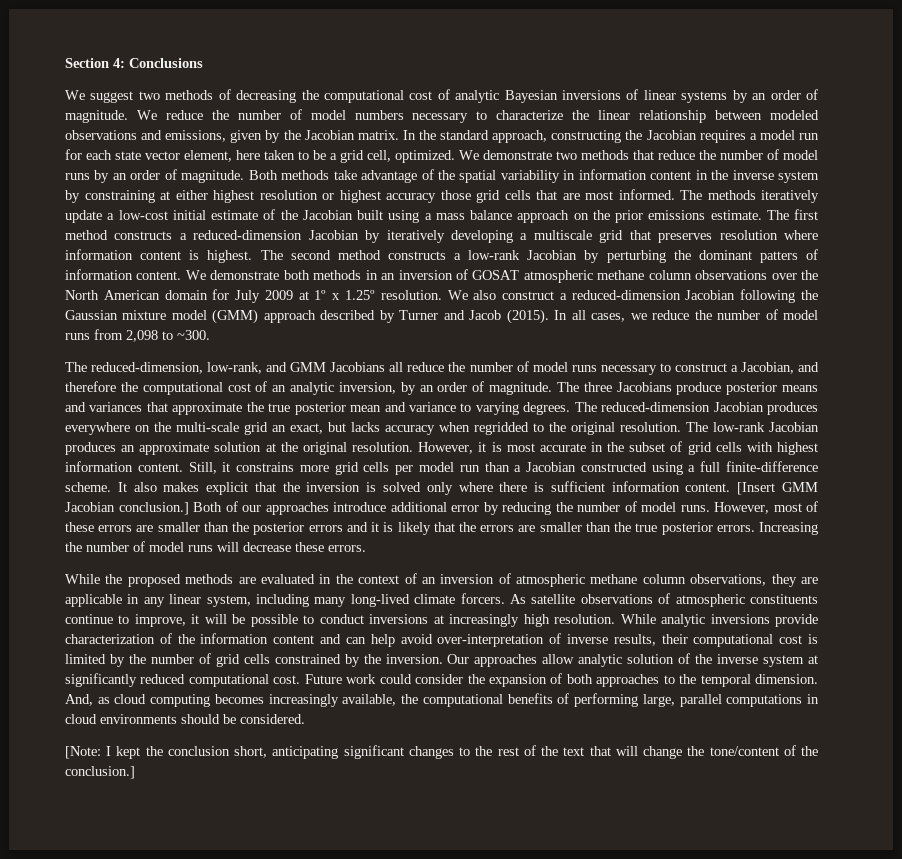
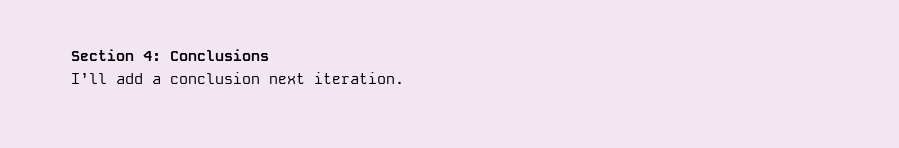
[65,89,819,103] [65,109,819,123] [65,130,819,143] [65,149,818,163] [65,169,820,183] [65,189,819,203] [65,209,818,223] [65,230,819,243] [65,249,818,263] [65,269,818,283] [65,289,818,303] [65,309,819,324] [65,329,210,342] [65,361,819,375] [65,381,819,395] [65,402,818,415] [65,422,819,435] [65,441,818,455] [65,461,819,475] [65,481,819,495] [65,501,818,515] [65,522,819,535] [65,541,366,552] [65,573,819,587] [65,593,818,607] [65,614,819,627] [65,633,818,647] [65,653,819,667] [65,673,818,687] [65,693,820,707] [65,714,305,724] [65,745,818,759] [65,766,135,779] We suggest two methods of decreasing the computational cost of analytic Bayesian inversions of linear systems by an order of magnitude. We reduce the number of model numbers necessary to characterize the linear relationship between modeled observations and emissions, given by the Jacobian matrix. In the standard approach, constructing the Jacobian requires a model run for each state vector element, here taken to be a grid cell, optimized. We demonstrate two methods that reduce the number of model runs by an order of magnitude. Both methods take advantage of the spatial variability in information content in the inverse system by constraining at either highest resolution or highest accuracy those grid cells that are most informed. The methods iteratively update a low-cost initial estimate of the Jacobian built using a mass balance approach on the prior emissions estimate. The first method constructs a reduced-dimension Jacobian by iteratively developing a multiscale grid that preserves resolution where information content is highest. The second method constructs a low-rank Jacobian by perturbing the dominant patters of information content. We demonstrate both methods in an inversion of GOSAT atmospheric methane column observations over the North American domain for July 2009 at 1º x 1.25º resolution. We also construct a reduced-dimension Jacobian following the Gaussian mixture model (GMM) approach described by Turner and Jacob (2015). In all cases, we reduce the number of model runs from 2,098 to ~300. // The reduced-dimension, low-rank, and GMM Jacobians all reduce the number of model runs necessary to construct a Jacobian, and therefore the computational cost of an analytic inversion, by an order of magnitude. The three Jacobians produce posterior means and variances that approximate the true posterior mean and variance to varying degrees. The reduced-dimension Jacobian produces everywhere on the multi-scale grid an exact, but lacks accuracy when regridded to the original resolution. The low-rank Jacobian produces an approximate solution at the original resolution. However, it is most accurate in the subset of grid cells with highest information content. Still, it constrains more grid cells per model run than a Jacobian constructed using a full finite-difference scheme. It also makes explicit that the inversion is solved only where there is sufficient information content. [Insert GMM Jacobian conclusion.] Both of our approaches introduce additional error by reducing the number of model runs. However, most of these errors are smaller than the posterior errors and it is likely that the errors are smaller than the true posterior errors. Increasing the number of model runs will decrease these errors. // While the proposed methods are evaluated in the context of an inversion of atmospheric methane column observations, they are applicable in any linear system, including many long-lived climate forcers. As satellite observations of atmospheric constituents continue to improve, it will be possible to conduct inversions at increasingly high resolution. While analytic inversions provide characterization of the information content and can help avoid over-interpretation of inverse results, their computational cost is limited by the number of grid cells constrained by the inversion. Our approaches allow analytic solution of the inverse system at significantly reduced computational cost. Future work could consider the expansion of both approaches to the temporal dimension. And, as cloud computing becomes increasingly available, the computational benefits of performing large, parallel computations in cloud environments should be considered. // [Note: I kept the conclusion short, anticipating significant changes to the rest of the text that will change the tone/content of the conclusion.] -> [71,72,404,84] I’ll add a conclusion next iteration.

